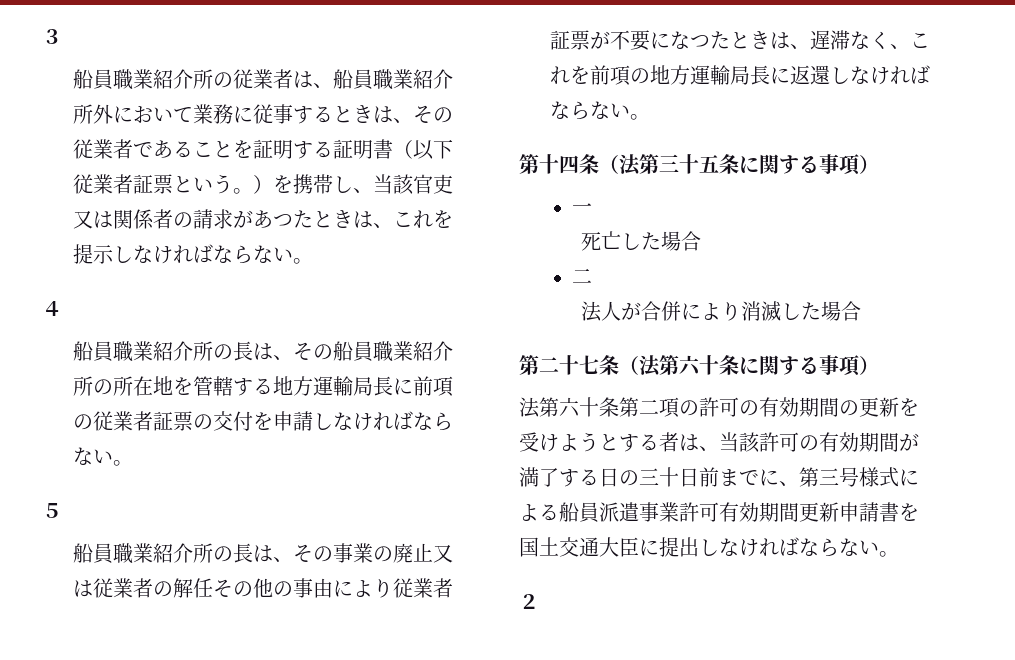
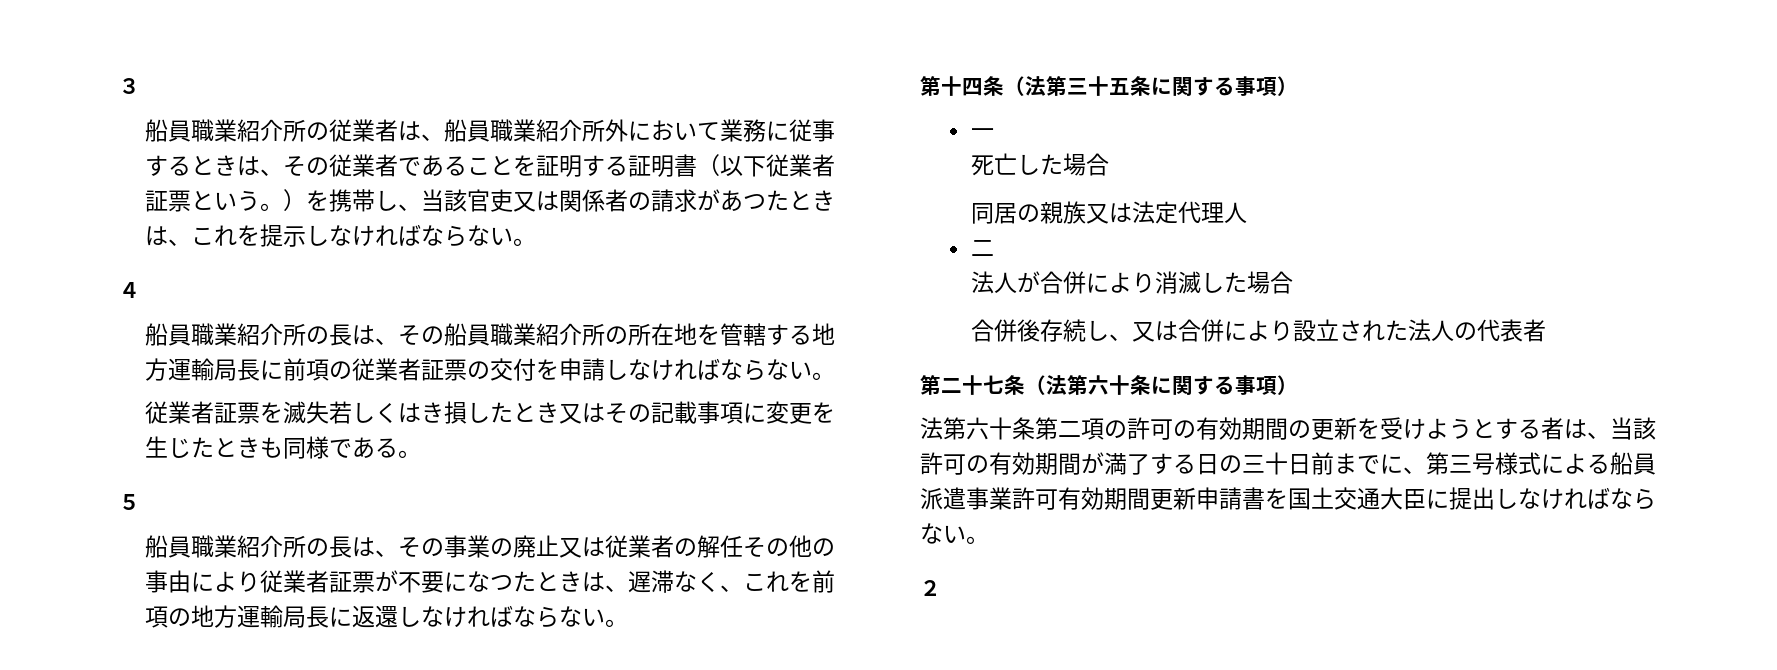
(134, 463) none -> [144,401,835,424] [144,436,421,459] // 従業者証票を滅失若しくはき損したとき又はその記載事項に変更を生じたときも同様である。
(702, 241) none -> [971,201,1248,224] // 同居の親族又は法定代理人
(862, 311) none -> [971,319,1547,342] // 合併後存続し、又は合併により設立された法人の代表者

